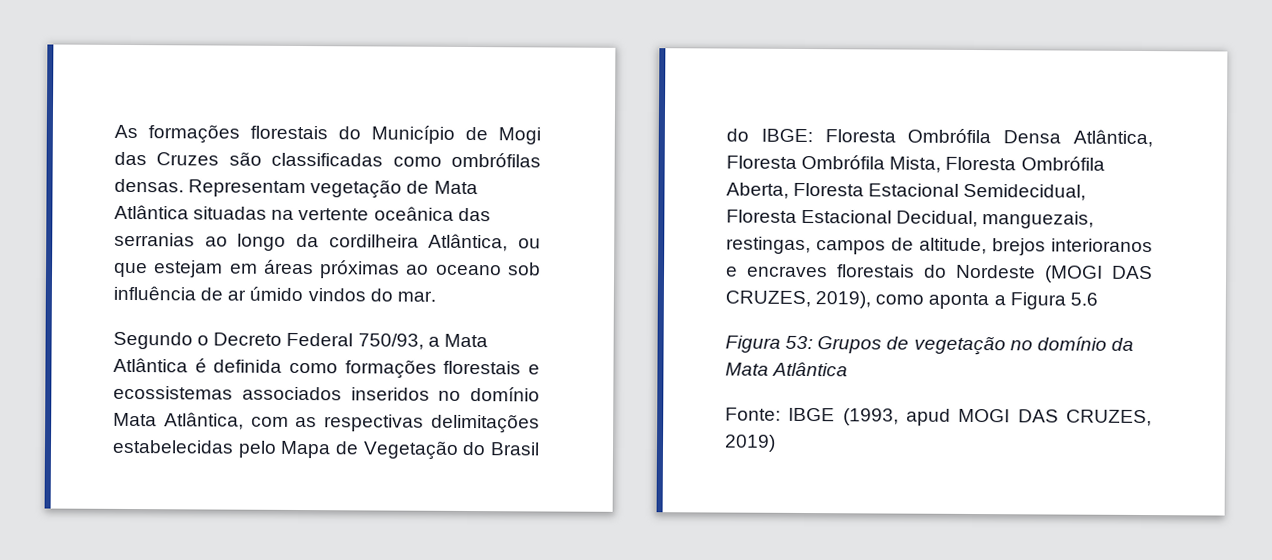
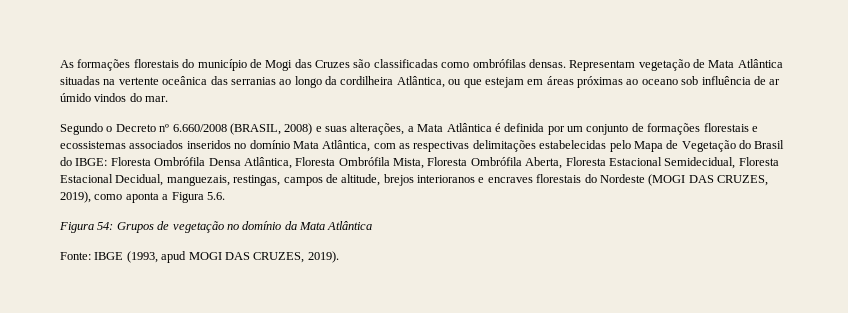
[371,125,455,144] Município -> [197,59,247,71] município
[286,332,424,350] Federal 750/93, -> [159,123,405,135] nº 6.660/2008 (BRASIL, 2008) e suas alterações,
[289,362,338,374] como -> [547,123,644,135] por um conjunto de
[1069,292,1098,306] [725,335,814,353] 5.6 // Figura 53: -> [206,192,225,200] [59,222,114,233] 5.6. // Figura 54:
[724,434,776,452] 2019) -> [307,251,339,263] 2019).

